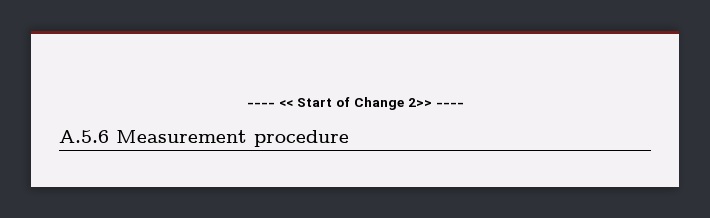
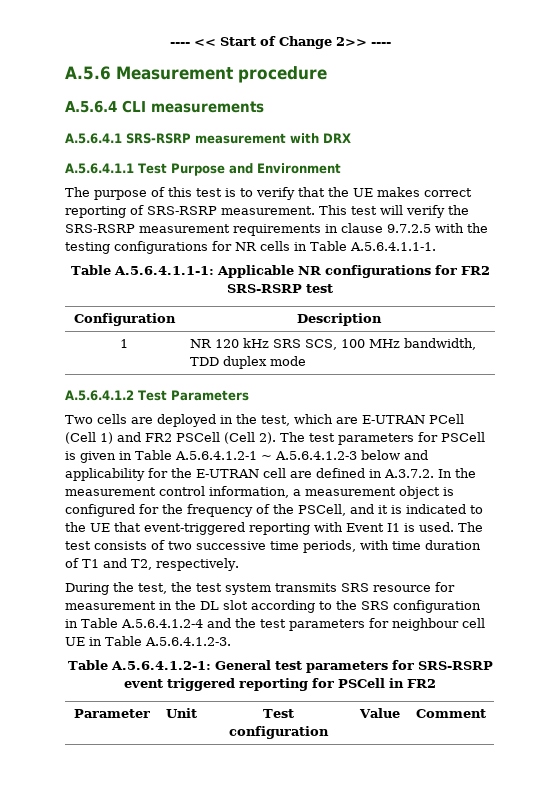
(349, 138) none -> [65,100,264,113] [65,133,351,144] [65,163,341,176] [65,187,472,200] [65,205,469,218] [65,223,488,236] [65,241,436,254] [70,265,490,278] [227,284,333,293] [73,313,176,326] [296,313,382,326] [120,339,128,348] [189,338,476,350] [189,356,306,369] [65,390,249,401] [65,414,464,427] [65,432,485,445] [65,450,428,463] [65,468,476,481] [65,486,454,499] [65,504,483,517] [65,522,483,535] [65,540,481,553] [65,558,239,571] [65,582,455,595] [65,600,481,613] [65,618,485,631] [65,636,231,646] [67,660,493,673] [124,678,436,691] [73,709,150,718] [165,708,197,718] [262,709,294,718] [228,726,329,739] [358,708,400,718] [415,709,486,718] // A.5.6.4 CLI measurements // A.5.6.4.1 SRS-RSRP measurement with DRX // A.5.6.4.1.1 Test Purpose and Environment // The purpose of this test is to verify that the UE makes correct reporting of SRS-RSRP measurement. This test will verify the SRS-RSRP measurement requirements in clause 9.7.2.5 with the testing configurations for NR cells in Table A.5.6.4.1.1-1. // Table A.5.6.4.1.1-1: Applicable NR configurations for FR2 SRS-RSRP test // Configuration | Description // 1 | NR 120 kHz SRS SCS, 100 MHz bandwidth, TDD duplex mode // A.5.6.4.1.2 Test Parameters // Two cells are deployed in the test, which are E-UTRAN PCell (Cell 1) and FR2 PSCell (Cell 2). The test parameters for PSCell is given in Table A.5.6.4.1.2-1 ~ A.5.6.4.1.2-3 below and applicability for the E-UTRAN cell are defined in A.3.7.2. In the measurement control information, a measurement object is configured for the frequency of the PSCell, and it is indicated to the UE that event-triggered reporting with Event I1 is used. The test consists of two successive time periods, with time duration of T1 and T2, respectively. // During the test, the test system transmits SRS resource for measurement in the DL slot according to the SRS configuration in Table A.5.6.4.1.2-4 and the test parameters for neighbour cell UE in Table A.5.6.4.1.2-3. // Table A.5.6.4.1.2-1: General test parameters for SRS-RSRP event triggered reporting for PSCell in FR2 // Parameter | Unit | Test configuration | Value | Comment

